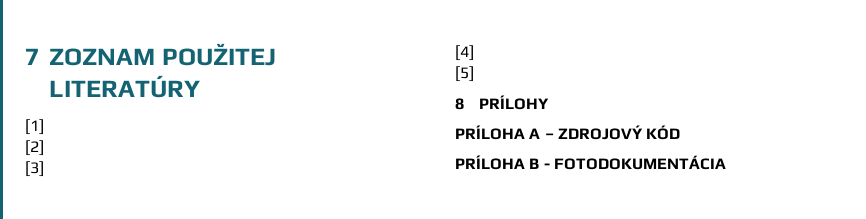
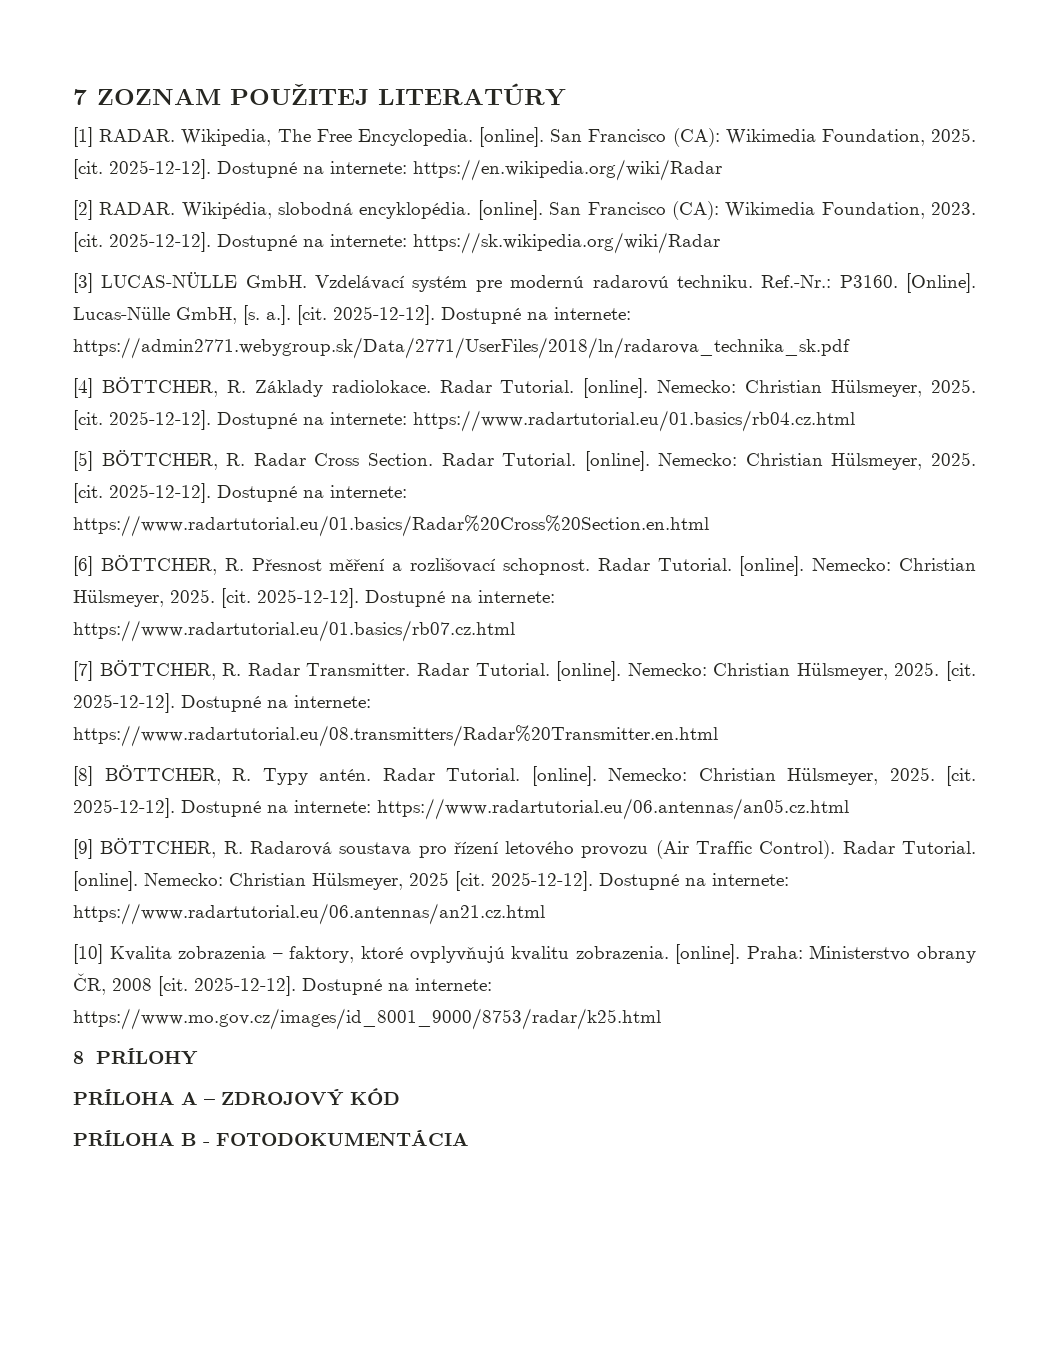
[25,140,44,156] [25,161,44,177] [455,45,474,61] [455,66,474,82] // [2] // [3] // [4] // [5] -> [99,127,976,147] [73,159,722,181] [73,200,977,220] [73,232,720,254] [73,272,977,293] [73,305,631,325] [73,337,850,359] [73,377,976,398] [73,410,855,432] [73,450,977,471] [73,483,407,503] [73,515,709,537] [73,555,977,576] [73,588,555,608] [73,620,515,642] [73,660,977,681] [73,693,371,713] [73,725,718,747] [73,765,976,786] [73,798,849,820] [73,838,976,859] [73,871,789,891] [73,903,545,925] [73,944,977,964] [73,973,492,996] [73,1008,661,1030] RADAR. Wikipedia, The Free Encyclopedia. [online]. San Francisco (CA): Wikimedia Foundation, 2025. [cit. 2025-12-12]. Dostupné na internete: https://en.wikipedia.org/wiki/Radar // [2] RADAR. Wikipédia, slobodná encyklopédia. [online]. San Francisco (CA): Wikimedia Foundation, 2023. [cit. 2025-12-12]. Dostupné na internete: https://sk.wikipedia.org/wiki/Radar // [3] LUCAS-NÜLLE GmbH. Vzdelávací systém pre modernú radarovú techniku. Ref.-Nr.: P3160. [Online]. Lucas-Nülle GmbH, [s. a.]. [cit. 2025-12-12]. Dostupné na internete: https://admin2771.webygroup.sk/Data/2771/UserFiles/2018/ln/radarova_technika_sk.pdf // [4] BÖTTCHER, R. Základy radiolokace. Radar Tutorial. [online]. Nemecko: Christian Hülsmeyer, 2025. [cit. 2025-12-12]. Dostupné na internete: https://www.radartutorial.eu/01.basics/rb04.cz.html // [5] BÖTTCHER, R. Radar Cross Section. Radar Tutorial. [online]. Nemecko: Christian Hülsmeyer, 2025. [cit. 2025-12-12]. Dostupné na internete: https://www.radartutorial.eu/01.basics/Radar%20Cross%20Section.en.html // [6] BÖTTCHER, R. Přesnost měření a rozlišovací schopnost. Radar Tutorial. [online]. Nemecko: Christian Hülsmeyer, 2025. [cit. 2025-12-12]. Dostupné na internete: https://www.radartutorial.eu/01.basics/rb07.cz.html // [7] BÖTTCHER, R. Radar Transmitter. Radar Tutorial. [online]. Nemecko: Christian Hülsmeyer, 2025. [cit. 2025-12-12]. Dostupné na internete: https://www.radartutorial.eu/08.transmitters/Radar%20Transmitter.en.html // [8] BÖTTCHER, R. Typy antén. Radar Tutorial. [online]. Nemecko: Christian Hülsmeyer, 2025. [cit. 2025-12-12]. Dostupné na internete: https://www.radartutorial.eu/06.antennas/an05.cz.html // [9] BÖTTCHER, R. Radarová soustava pro řízení letového provozu (Air Traffic Control). Radar Tutorial. [online]. Nemecko: Christian Hülsmeyer, 2025 [cit. 2025-12-12]. Dostupné na internete: https://www.radartutorial.eu/06.antennas/an21.cz.html // [10] Kvalita zobrazenia – faktory, ktoré ovplyvňujú kvalitu zobrazenia. [online]. Praha: Ministerstvo obrany ČR, 2008 [cit. 2025-12-12]. Dostupné na internete: https://www.mo.gov.cz/images/id_8001_9000/8753/radar/k25.html

